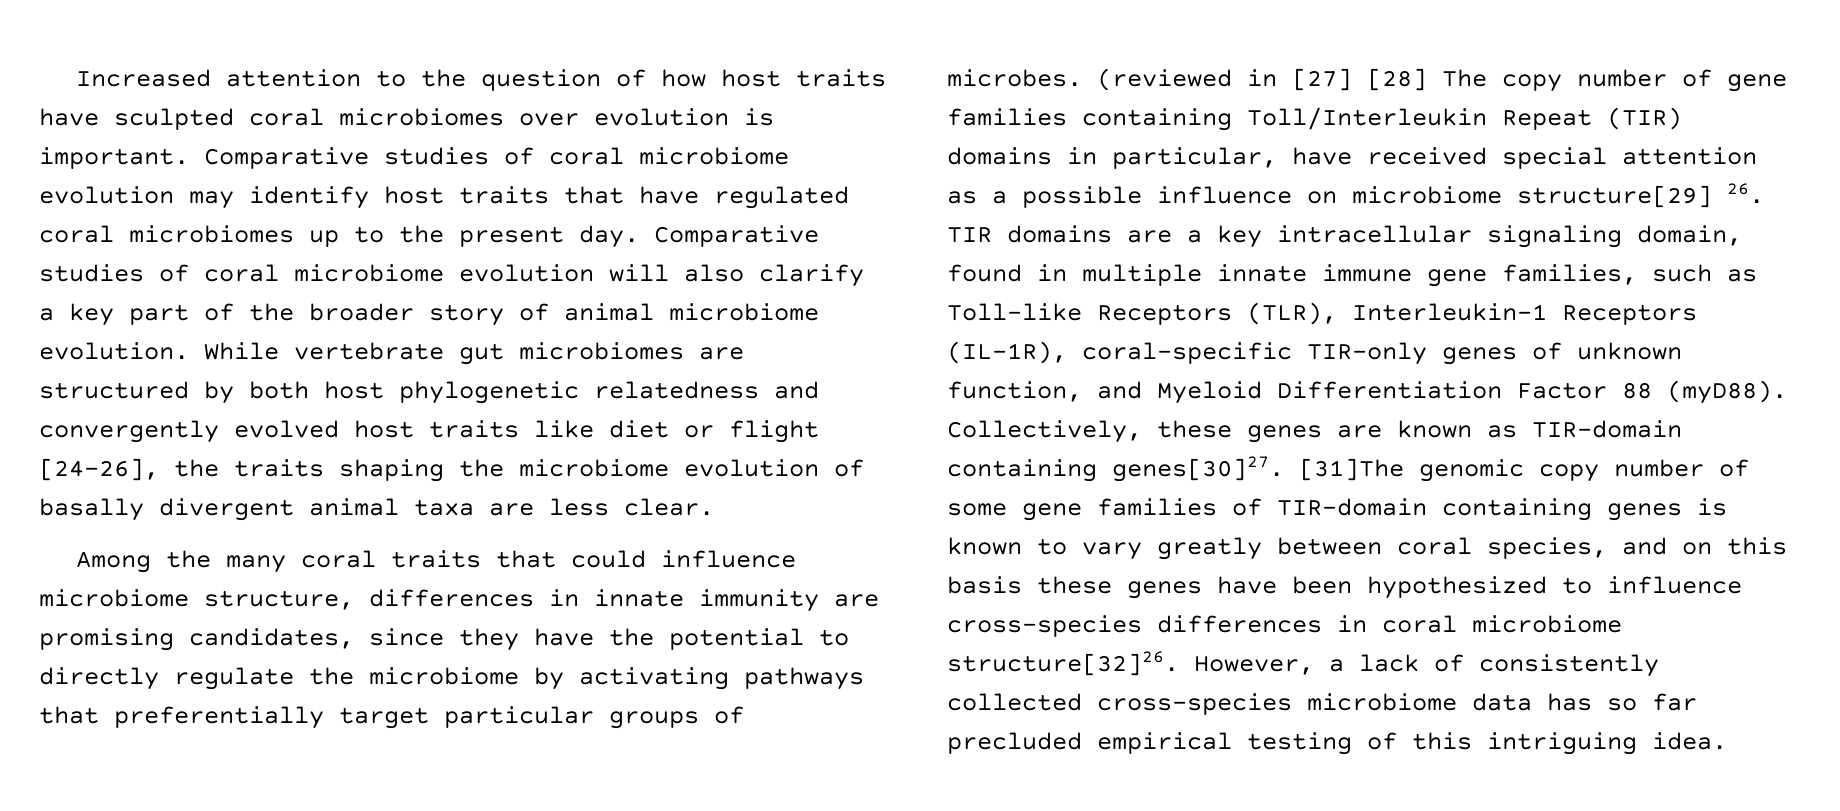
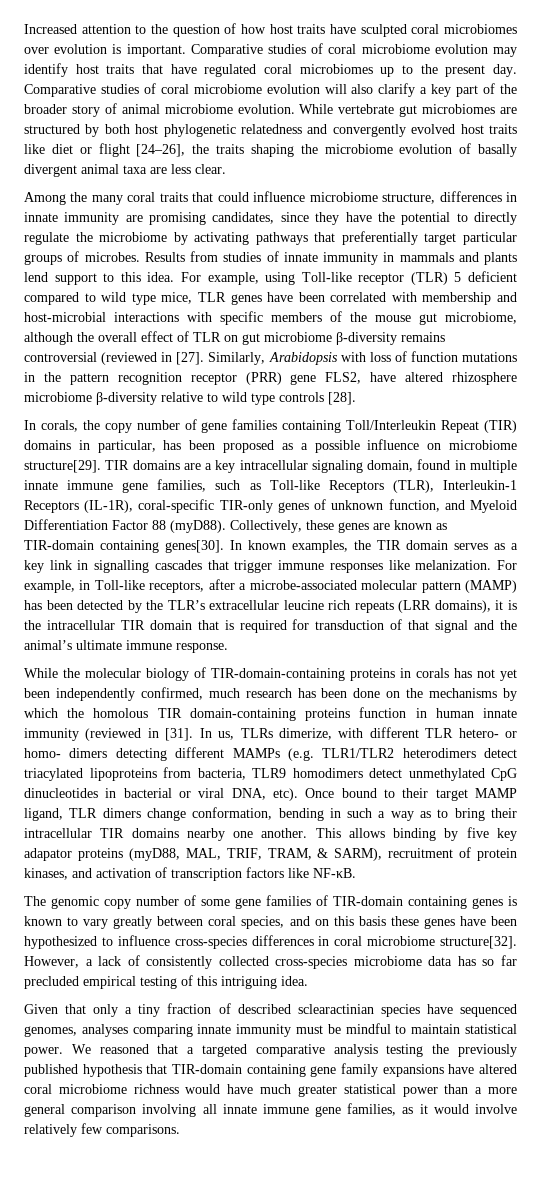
[1097,68,1487,91] (reviewed in [27] [28] The -> [144,251,517,265] [24,271,517,285] [24,292,517,305] [24,311,517,325] [24,331,445,345] [24,351,518,365] [24,372,517,385] [24,392,356,405] [24,420,100,432] Results from studies of innate immunity in mammals and plants lend support to this idea. For example, using Toll-like receptor (TLR) 5 deficient compared to wild type mice, TLR genes have been correlated with membership and host-microbial interactions with specific members of the mouse gut microbiome, although the overall effect of TLR on gut microbiome β-diversity remains controversial (reviewed in [27]. Similarly, Arabidopsis with loss of function mutations in the pattern recognition receptor (PRR) gene FLS2, have altered rhizosphere microbiome β-diversity relative to wild type controls [28]. // In corals, the
[1292,147,1757,169] have received special attention -> [163,440,275,453] has been proposed
[1517,183,1764,208] structure[29] 26. -> [24,460,101,473] structure[29].
[1112,456,1404,482] genes[30]27. [31]The -> [165,540,518,553] [24,560,517,573] [24,579,517,593] [24,600,517,613] [24,619,517,633] [24,640,228,653] [24,667,517,681] [24,687,518,701] [24,707,517,721] [24,727,517,741] [24,747,517,761] [24,767,517,781] [24,788,517,801] [24,807,518,821] [24,827,517,841] [24,847,517,861] [24,867,356,881] [24,896,46,906] genes[30]. In known examples, the TIR domain serves as a key link in signalling cascades that trigger immune responses like melanization. For example, in Toll-like receptors, after a microbe-associated molecular pattern (MAMP) has been detected by the TLR’s extracellular leucine rich repeats (LRR domains), it is the intracellular TIR domain that is required for transduction of that signal and the animal’s ultimate immune response. // While the molecular biology of TIR-domain-containing proteins in corals has not yet been independently confirmed, much research has been done on the mechanisms by which the homolous TIR domain-containing proteins function in human innate immunity (reviewed in [31]. In us, TLRs dimerize, with different TLR hetero- or homo- dimers detecting different MAMPs (e.g. TLR1/TLR2 heterodimers detect triacylated lipoproteins from bacteria, TLR9 homodimers detect unmethylated CpG dinucleotides in bacterial or viral DNA, etc). Once bound to their target MAMP ligand, TLR dimers change conformation, bending in such a way as to bring their intracellular TIR domains nearby one another. This allows binding by five key adapator proteins (myD88, MAL, TRIF, TRAM, & SARM), recruitment of protein kinases, and activation of transcription factors like NF-κB. // The
[947,651,1179,676] structure[32]26. -> [440,936,517,949] structure[32].
(1727, 741) none -> [24,1003,517,1017] [24,1023,518,1037] [24,1044,518,1057] [24,1063,517,1077] [24,1084,517,1097] [24,1103,517,1117] [24,1123,180,1137] // Given that only a tiny fraction of described sclearactinian species have sequenced genomes, analyses comparing innate immunity must be mindful to maintain statistical power. We reasoned that a targeted comparative analysis testing the previously published hypothesis that TIR-domain containing gene family expansions have altered coral microbiome richness would have much greater statistical power than a more general comparison involving all innate immune gene families, as it would involve relatively few comparisons.

